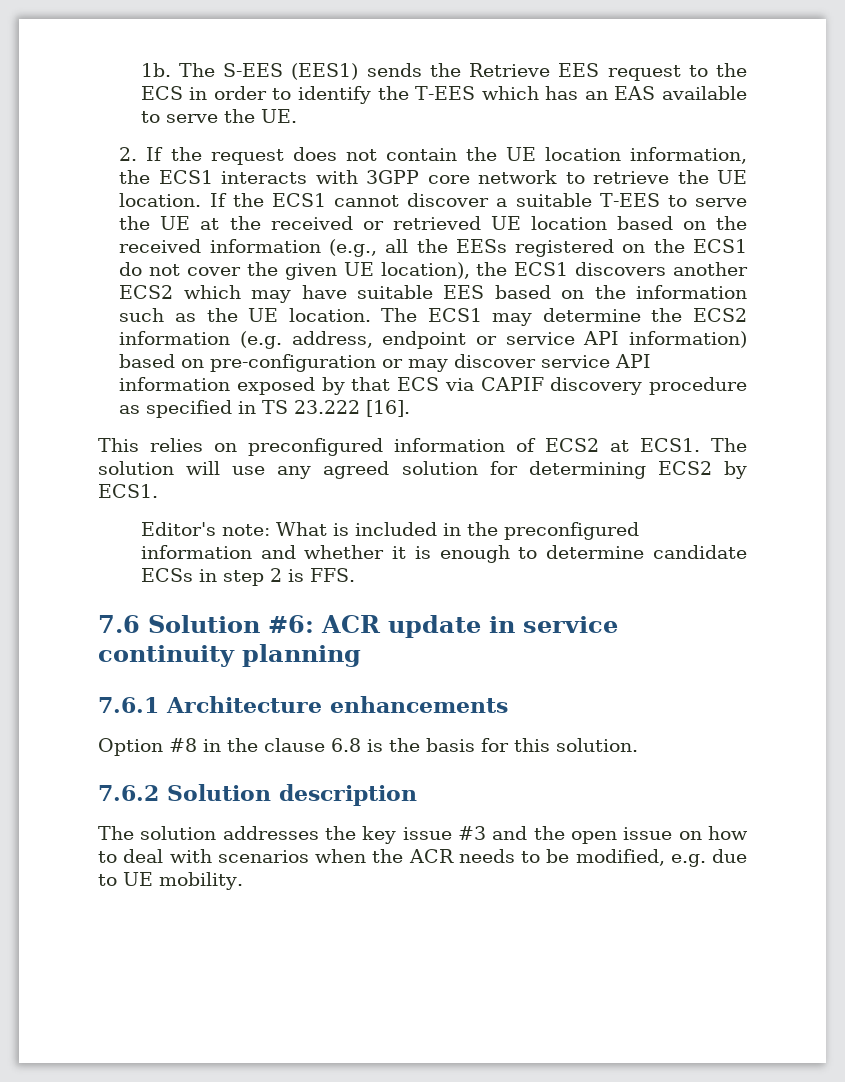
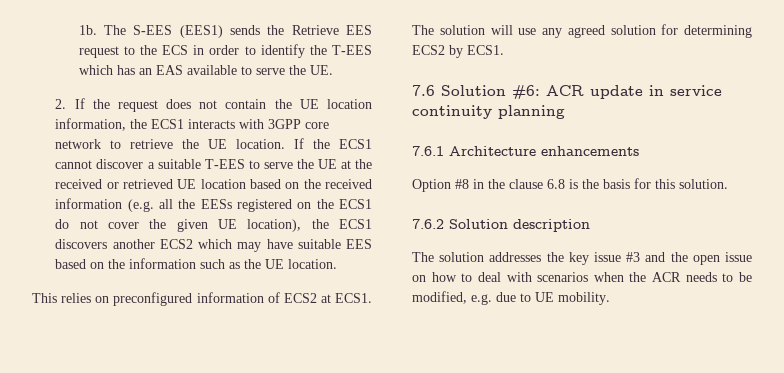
[328,239,377,257] (e.g., -> [127,199,154,212] (e.g.
[381,308,747,326] [119,331,747,349] [119,354,652,372] [119,377,748,395] [119,400,411,418] The ECS1 may determine the ECS2 information (e.g. address, endpoint or service API information) based on pre-configuration or may discover service API information exposed by that ECS via CAPIF discovery procedure as specified in TS 23.222 [16]. -> (338, 264) none
[140,522,639,540] [140,545,747,563] [140,568,355,586] // Editor's note: What is included in the preconfigured information and whether it is enough to determine candidate ECSs in step 2 is FFS. -> (504, 50) none

